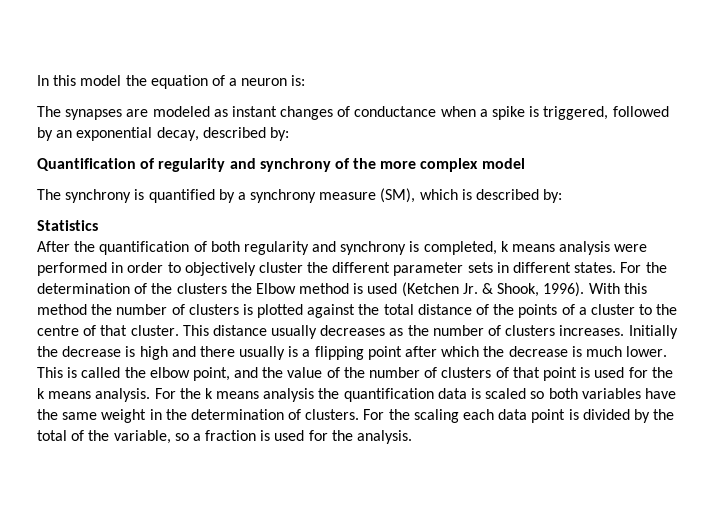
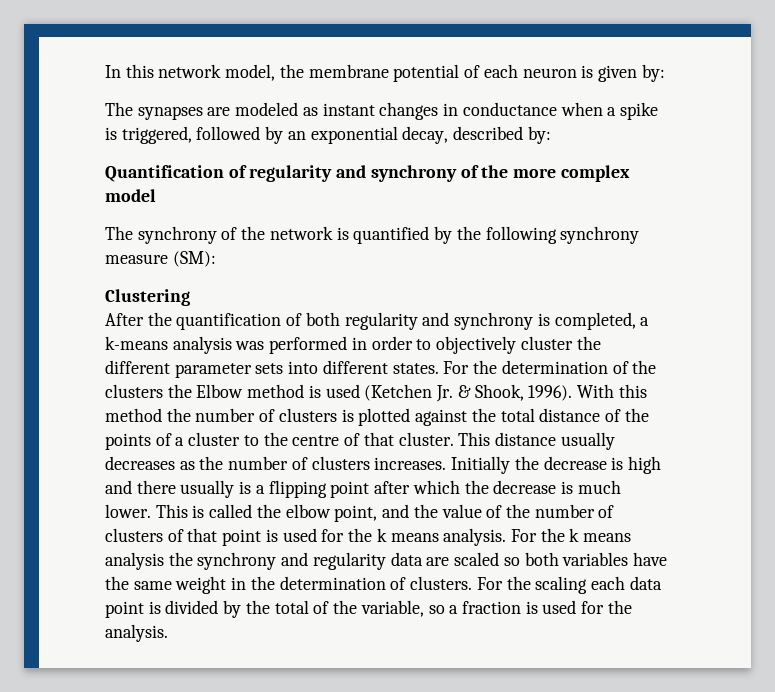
[80,75,306,89] model the equation of a neuron is: -> [158,64,665,82] network model, the membrane potential of each neuron is given by:
[337,106,351,117] of -> [443,103,459,116] in
[134,188,563,203] [37,220,98,231] is quantified by a synchrony measure (SM), which is described by: // Statistics -> [221,226,640,244] [105,251,216,267] [105,289,190,306] of the network is quantified by the following synchrony measure (SM): // Clustering
[500,241,648,255] k means analysis were -> [640,317,650,326] [105,336,265,354] a k-means analysis was
[496,262,509,273] in -> [288,361,319,374] into
[343,388,482,402] quantification data is -> [197,552,450,570] synchrony and regularity data are

